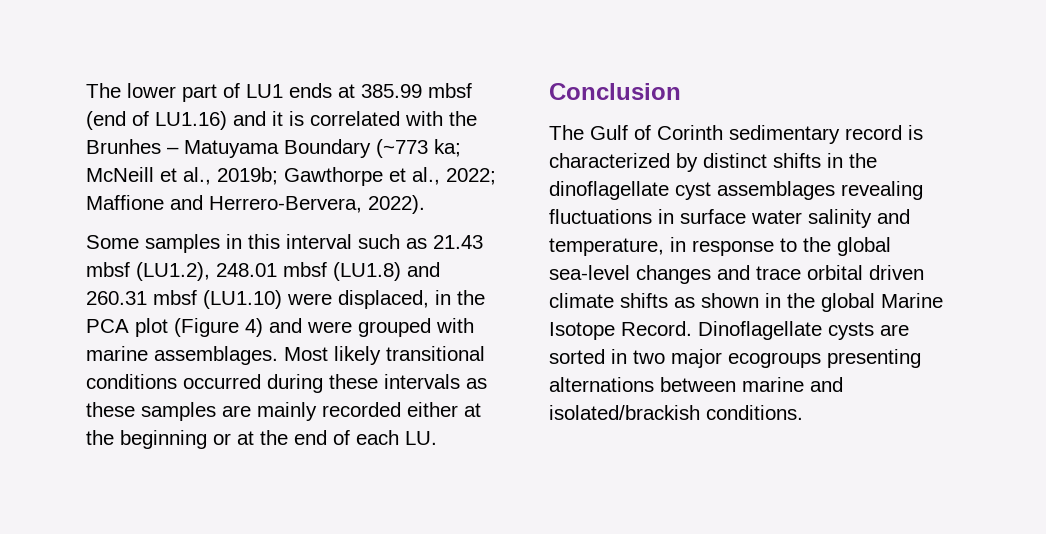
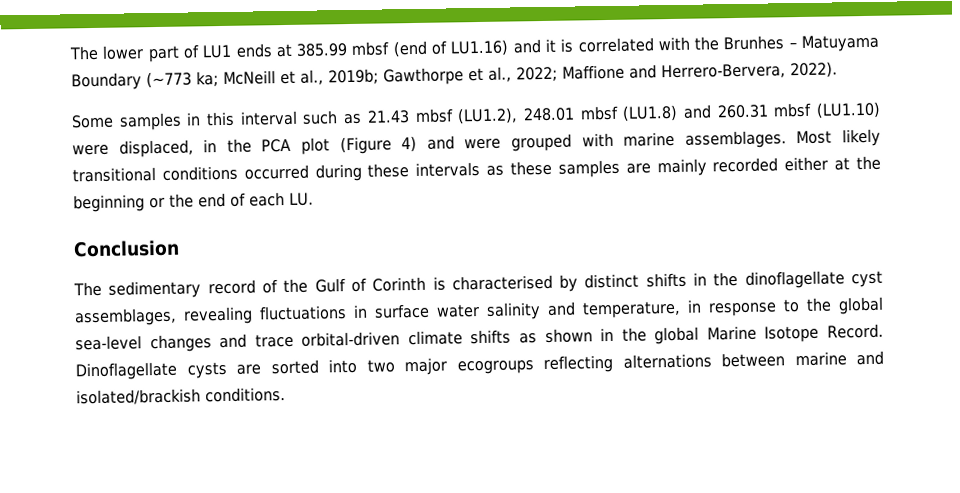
[237,431,254,445] at -> (165, 203) none
[590,125,923,144] [549,153,670,168] Gulf of Corinth sedimentary record is characterized -> [108,274,553,299] sedimentary record of the Gulf of Corinth is characterised
[717,181,835,200] assemblages -> [74,307,177,327] assemblages,
[807,265,924,280] orbital driven -> [301,331,401,347] orbital-driven
[611,349,627,364] in -> [328,358,357,374] into
[827,349,921,368] presenting -> [543,354,613,374] reflecting

